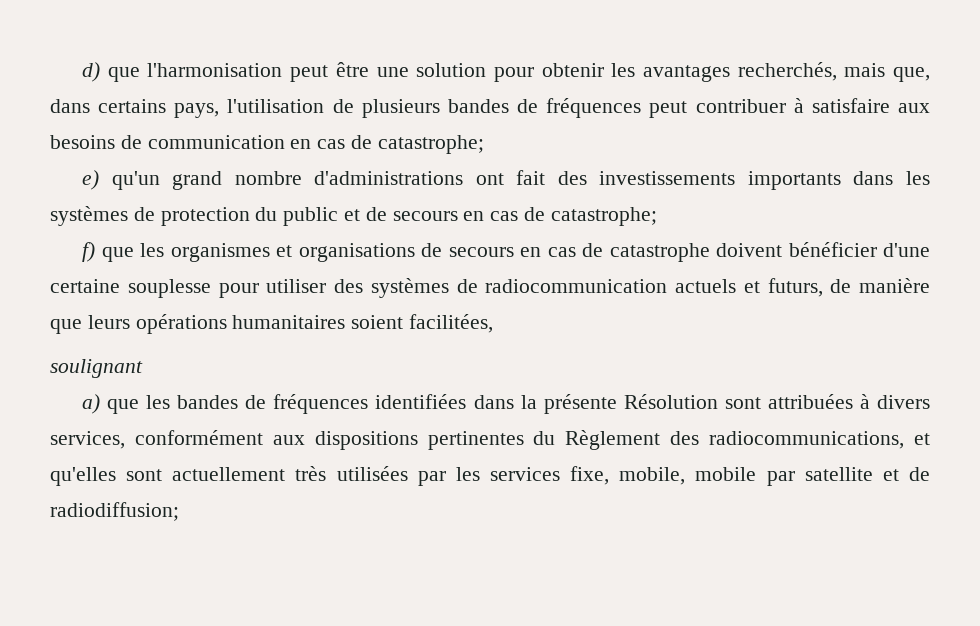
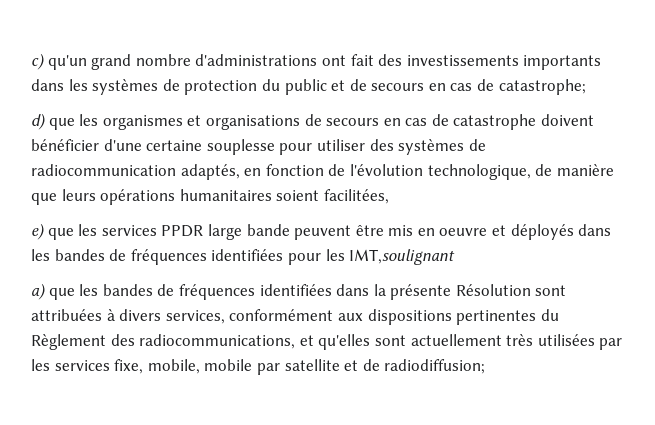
[82,62,930,82] [50,98,930,118] [50,135,484,154] [82,170,100,190] d) que l'harmonisation peut être une solution pour obtenir les avantages recherchés, mais que, dans certains pays, l'utilisation de plusieurs bandes de fréquences peut contribuer à satisfaire aux besoins de communication en cas de catastrophe; // e) -> [31,53,45,70] c)
[82,242,96,262] f) -> [31,113,46,130] d)
[675,278,823,297] actuels et futurs, -> [180,164,531,180] adaptés, en fonction de l'évolution technologique,
[50,359,143,378] soulignant -> [31,223,612,240] [31,249,456,265] e) que les services PPDR large bande peuvent être mis en oeuvre et déployés dans les bandes de fréquences identifiées pour les IMT,soulignant

